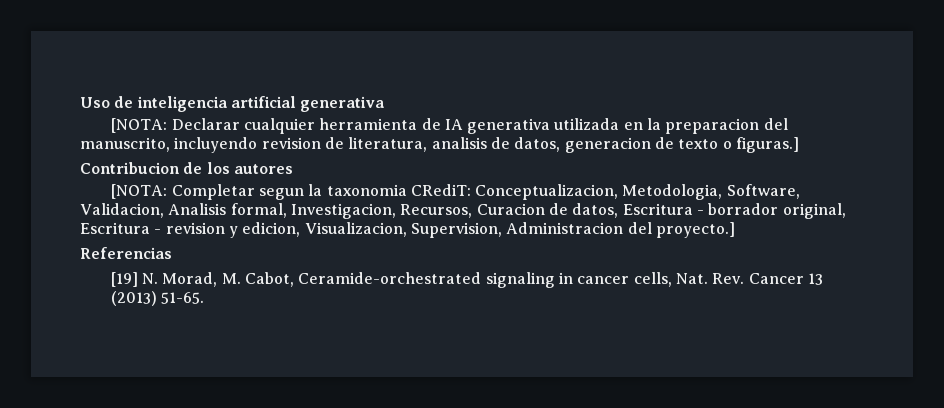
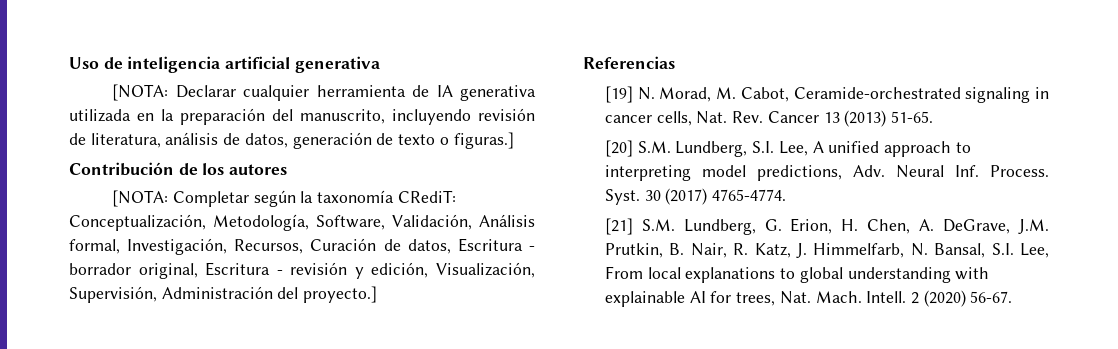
[665,118,760,134] preparacion -> [180,108,265,125] preparación
[261,137,321,149] revision -> [478,108,535,121] revisión
[431,137,651,153] analisis de datos, generacion -> [165,132,372,149] análisis de datos, generación
[80,162,180,174] Contribucion -> [69,162,174,176] Contribución
[258,184,800,200] [80,203,545,219] segun la taxonomia CRediT: Conceptualizacion, Metodologia, Software, Validacion, Analisis formal, Investigacion, Recursos, Curacion -> [253,190,456,207] [69,214,535,231] [69,238,377,255] según la taxonomía CRediT: Conceptualización, Metodología, Software, Validación, Análisis formal, Investigación, Recursos, Curación
[165,222,624,238] revision y edicion, Visualizacion, Supervision, Administracion -> [290,262,535,279] [69,286,273,303] revisión y edición, Visualización, Supervisión, Administración
(205, 298) none -> [604,140,971,157] [604,165,1049,181] [604,188,787,205] [604,218,1049,235] [604,243,1049,258] [604,266,990,283] [604,290,1013,307] // [20] S.M. Lundberg, S.I. Lee, A unified approach to interpreting model predictions, Adv. Neural Inf. Process. Syst. 30 (2017) 4765-4774. // [21] S.M. Lundberg, G. Erion, H. Chen, A. DeGrave, J.M. Prutkin, B. Nair, R. Katz, J. Himmelfarb, N. Bansal, S.I. Lee, From local explanations to global understanding with explainable AI for trees, Nat. Mach. Intell. 2 (2020) 56-67.

